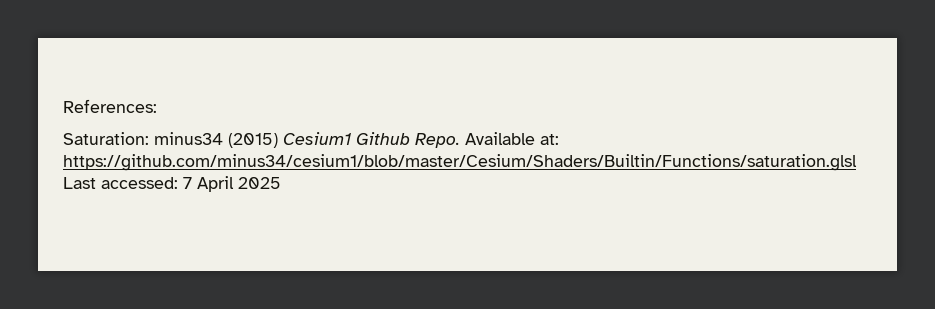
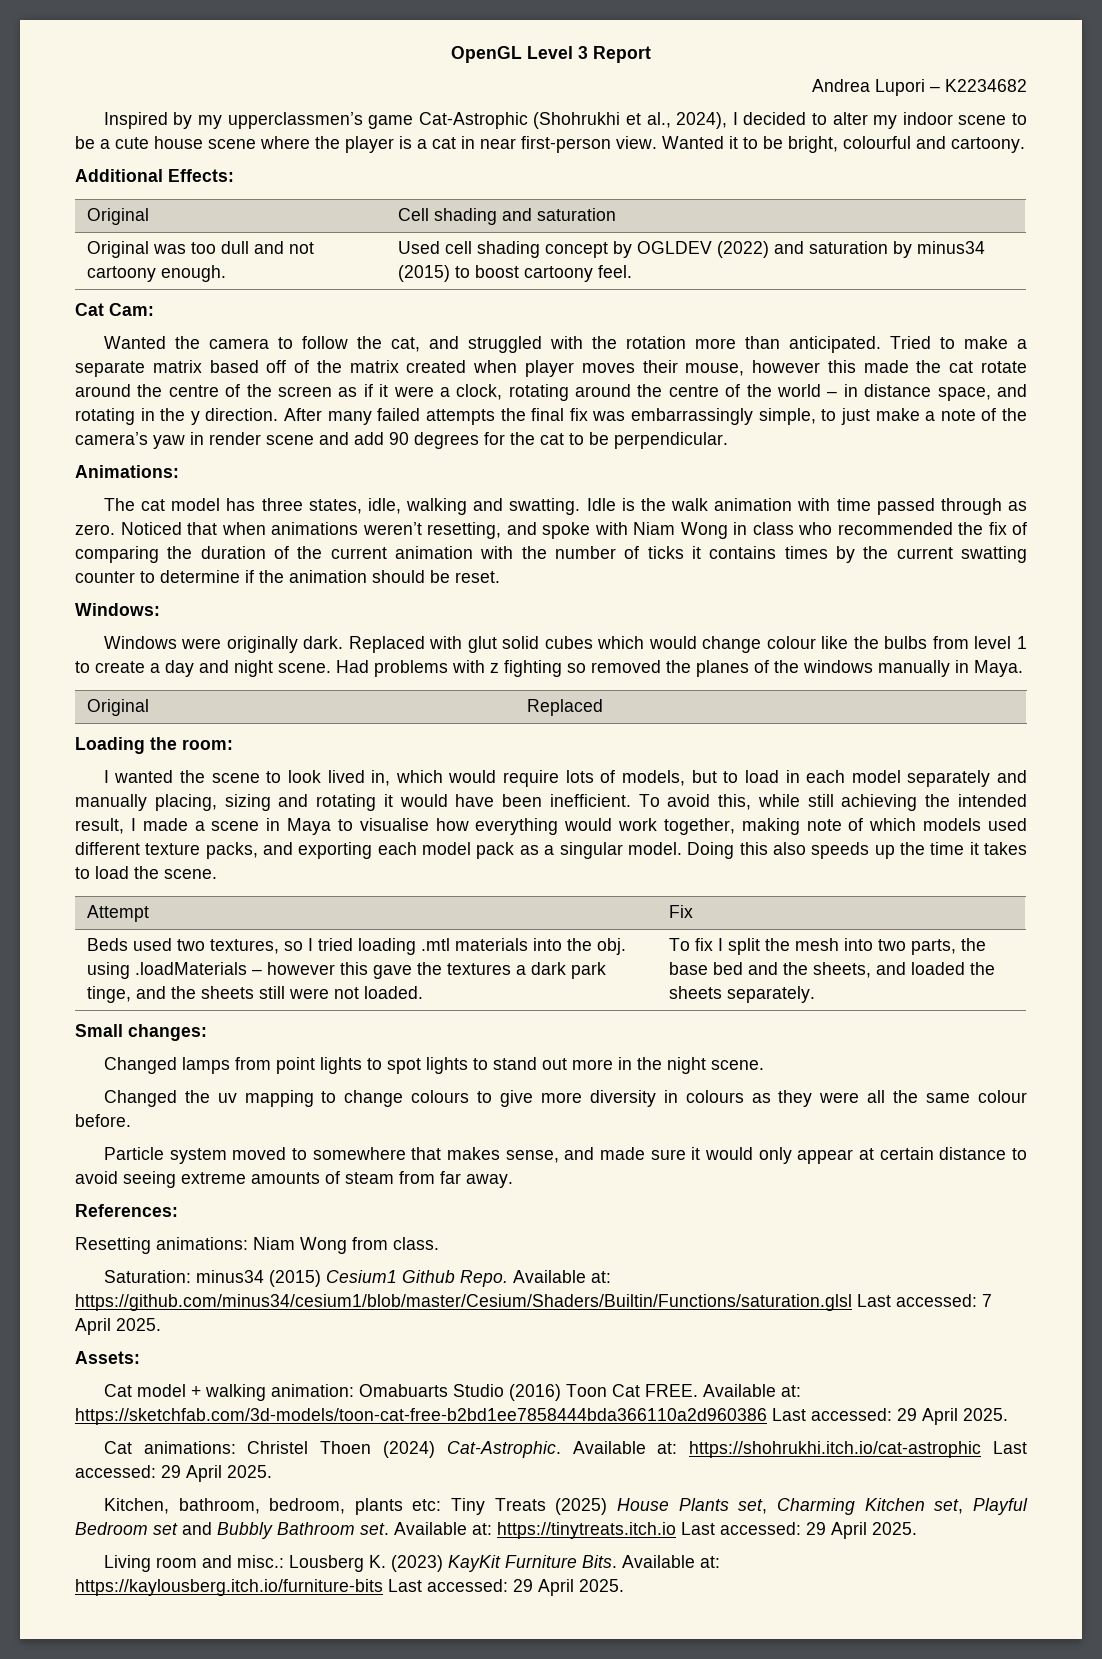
[63,99,157,113] References: -> [451,46,651,63] [812,79,1027,96] [103,112,1027,129] [75,136,1025,153] [75,169,234,182] [87,208,150,225] [398,208,617,225] [87,241,315,258] [87,265,227,282] [398,241,986,258] [398,265,633,282] [75,303,154,316] [103,336,1027,353] [75,360,1028,377] [75,384,1028,401] [75,408,1027,425] [75,432,728,449] [75,465,179,478] [103,498,1027,515] [75,522,1027,539] [75,546,1028,563] [75,570,500,583] [75,603,160,616] [103,636,1027,653] [75,660,1023,677] [87,699,150,716] [527,699,604,716] [75,737,233,754] [103,770,1027,787] [75,794,1027,811] [75,818,1028,835] [75,842,1028,859] [75,866,217,879] [87,905,150,922] [669,905,694,918] [87,938,627,955] [87,962,607,979] [87,986,424,1003] [669,938,987,955] [669,962,996,978] [669,986,816,1003] [75,1024,207,1041] [103,1057,764,1074] [103,1090,1028,1107] [75,1114,131,1127] [103,1147,1027,1164] [75,1171,513,1188] [75,1204,178,1217] [75,1237,439,1254] OpenGL Level 3 Report // Andrea Lupori – K2234682 // Inspired by my upperclassmen’s game Cat-Astrophic (Shohrukhi et al., 2024), I decided to alter my indoor scene to be a cute house scene where the player is a cat in near first-person view. Wanted it to be bright, colourful and cartoony. // Additional Effects: // Original | Cell shading and saturation // Original was too dull and not cartoony enough. | Used cell shading concept by OGLDEV (2022) and saturation by minus34 (2015) to boost cartoony feel. // Cat Cam: // Wanted the camera to follow the cat, and struggled with the rotation more than anticipated. Tried to make a separate matrix based off of the matrix created when player moves their mouse, however this made the cat rotate around the centre of the screen as if it were a clock, rotating around the centre of the world – in distance space, and rotating in the y direction. After many failed attempts the final fix was embarrassingly simple, to just make a note of the camera’s yaw in render scene and add 90 degrees for the cat to be perpendicular. // Animations: // The cat model has three states, idle, walking and swatting. Idle is the walk animation with time passed through as zero. Noticed that when animations weren’t resetting, and spoke with Niam Wong in class who recommended the fix of comparing the duration of the current animation with the number of ticks it contains times by the current swatting counter to determine if the animation should be reset. // Windows: // Windows were originally dark. Replaced with glut solid cubes which would change colour like the bulbs from level 1 to create a day and night scene. Had problems with z fighting so removed the planes of the windows manually in Maya. // Original | Replaced // Loading the room: // I wanted the scene to look lived in, which would require lots of models, but to load in each model separately and manually placing, sizing and rotating it would have been inefficient. To avoid this, while still achieving the intended result, I made a scene in Maya to visualise how everything would work together, making note of which models used different texture packs, and exporting each model pack as a singular model. Doing this also speeds up the time it takes to load the scene. // Attempt | Fix // Beds used two textures, so I tried loading .mtl materials into the obj. using .loadMaterials – however this gave the textures a dark park tinge, and the sheets still were not loaded. | To fix I split the mesh into two parts, the base bed and the sheets, and loaded the sheets separately. // Small changes: // Changed lamps from point lights to spot lights to stand out more in the night scene. // Changed the uv mapping to change colours to give more diversity in colours as they were all the same colour before. // Particle system moved to somewhere that makes sense, and made sure it would only appear at certain distance to avoid seeing extreme amounts of steam from far away. // References: // Resetting animations: Niam Wong from class.
[238,177,281,189] 2025 -> [116,1318,161,1331] [75,1351,140,1364] [103,1384,801,1401] [75,1408,1008,1425] [103,1441,1028,1458] [75,1465,272,1482] [103,1498,1028,1515] [75,1522,917,1539] [103,1555,720,1572] [75,1579,624,1596] 2025. // Assets: // Cat model + walking animation: Omabuarts Studio (2016) Toon Cat FREE. Available at: https://sketchfab.com/3d-models/toon-cat-free-b2bd1ee7858444bda366110a2d960386 Last accessed: 29 April 2025. // Cat animations: Christel Thoen (2024) Cat-Astrophic. Available at: https://shohrukhi.itch.io/cat-astrophic Last accessed: 29 April 2025. // Kitchen, bathroom, bedroom, plants etc: Tiny Treats (2025) House Plants set, Charming Kitchen set, Playful Bedroom set and Bubbly Bathroom set. Available at: https://tinytreats.itch.io Last accessed: 29 April 2025. // Living room and misc.: Lousberg K. (2023) KayKit Furniture Bits. Available at: https://kaylousberg.itch.io/furniture-bits Last accessed: 29 April 2025.

